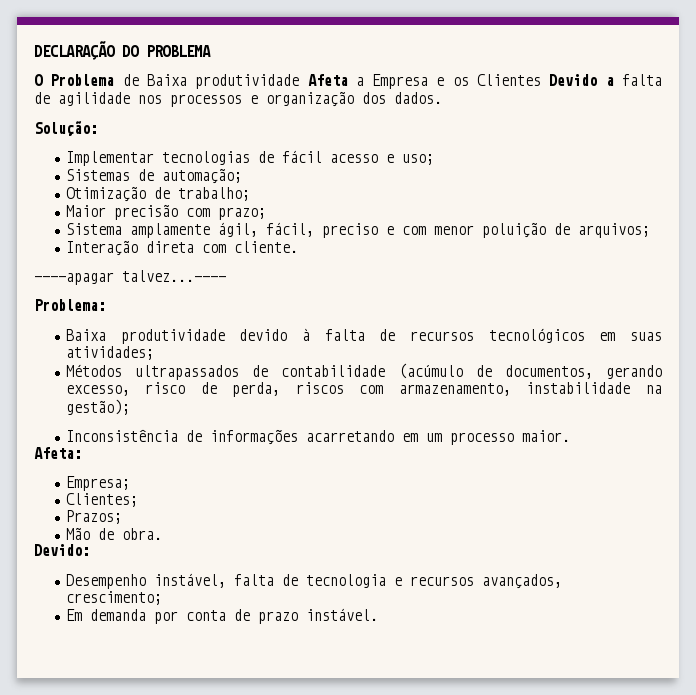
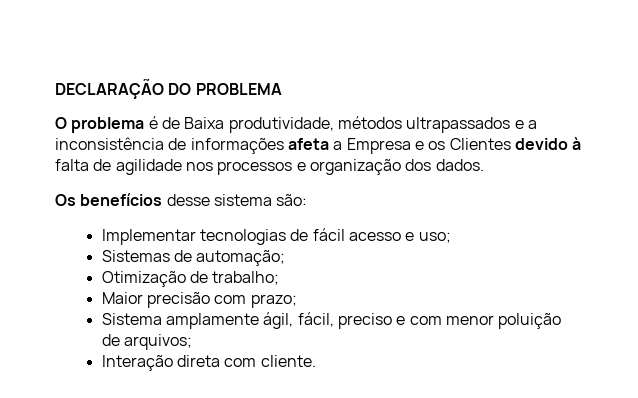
[50,74,348,89] Problema de Baixa produtividade Afeta -> [71,116,537,133] [55,137,329,154] problema é de Baixa produtividade, métodos ultrapassados e a inconsistência de informações afeta
[549,74,614,86] Devido a -> [514,137,582,150] devido à
[34,121,98,136] Solução: -> [55,193,308,206] Os benefícios desse sistema são:
[34,270,226,285] [34,299,106,311] [65,328,662,344] [65,346,154,360] [65,363,662,380] [65,382,662,397] [65,399,130,415] [65,429,570,445] [34,447,82,459] [65,476,130,491] [65,493,138,507] [65,510,122,524] [65,527,162,540] [34,544,90,556] [65,573,562,589] [65,591,162,605] [65,608,378,624] // ----apagar talvez...---- // Problema: // Baixa produtividade devido à falta de recursos tecnológicos em suas atividades; // Métodos ultrapassados de contabilidade (acúmulo de documentos, gerando excesso, risco de perda, riscos com armazenamento, instabilidade na gestão); // Inconsistência de informações acarretando em um processo maior. // Afeta: // Empresa; // Clientes; // Prazos; // Mão de obra. // Devido: // Desempenho instável, falta de tecnologia e recursos avançados, crescimento; // Em demanda por conta de prazo instável. -> (316, 361) none

